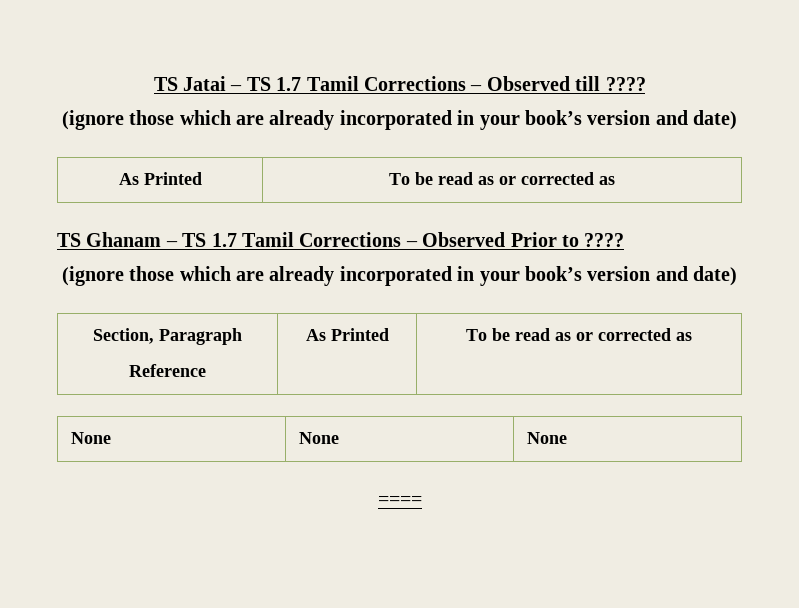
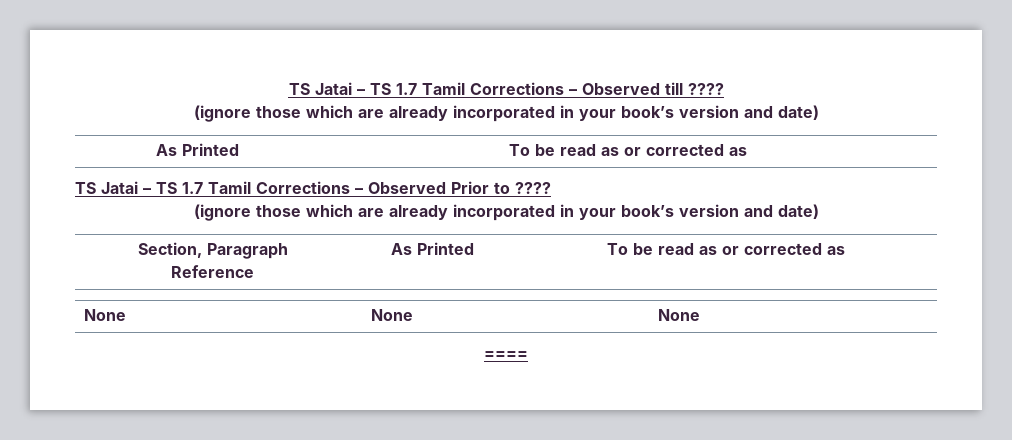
[86,232,162,247] Ghanam -> [101,181,138,194] Jatai

